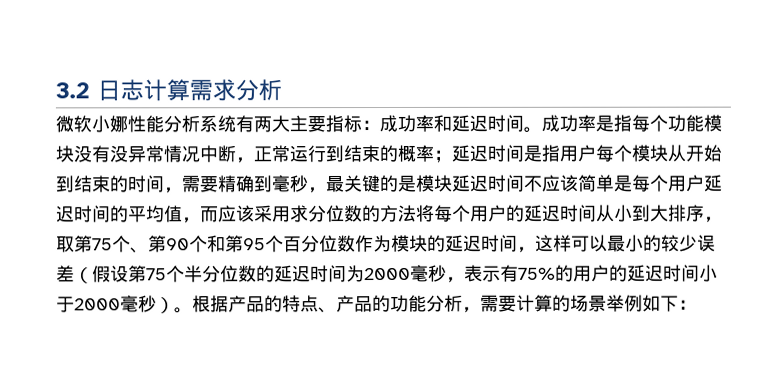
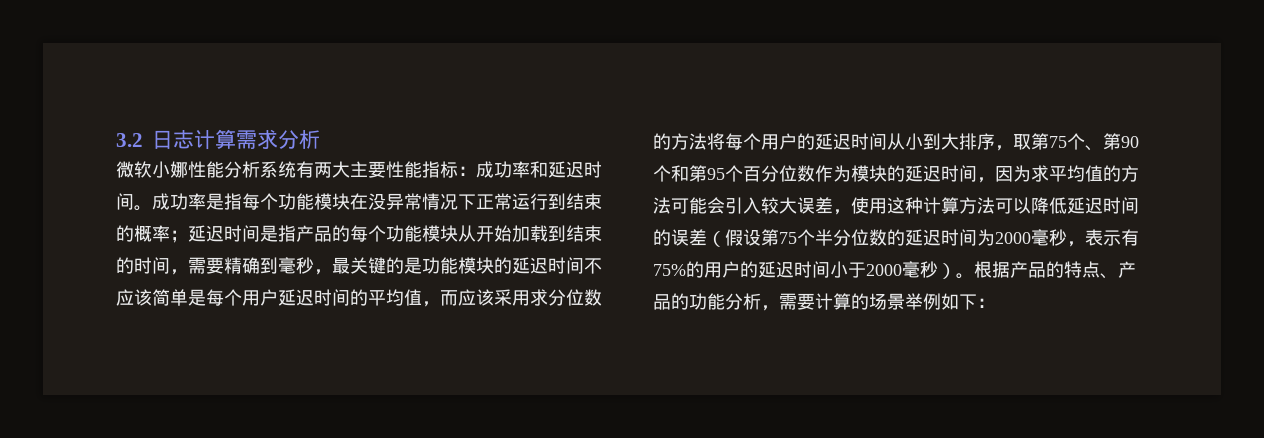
(326, 124) none -> [386,161,422,178] 性能
[73,145,110,163] 没有 -> [350,193,368,210] 在
[199,145,254,164] 中断， -> [458,194,476,210] 下
[559,144,632,162] 用户每个 -> [296,225,422,242] 产品的每个功能
(722, 153) none -> [512,225,548,242] 加载
[415,174,453,192] 模块 -> [422,257,512,274] 功能模块的
[535,234,698,252] 这样可以最小的较少 -> [995,165,1139,182] [653,197,1139,215] [653,229,671,246] 因为求平均值的方法可能会引入较大误差，使用这种计算方法可以降低延迟时间的

